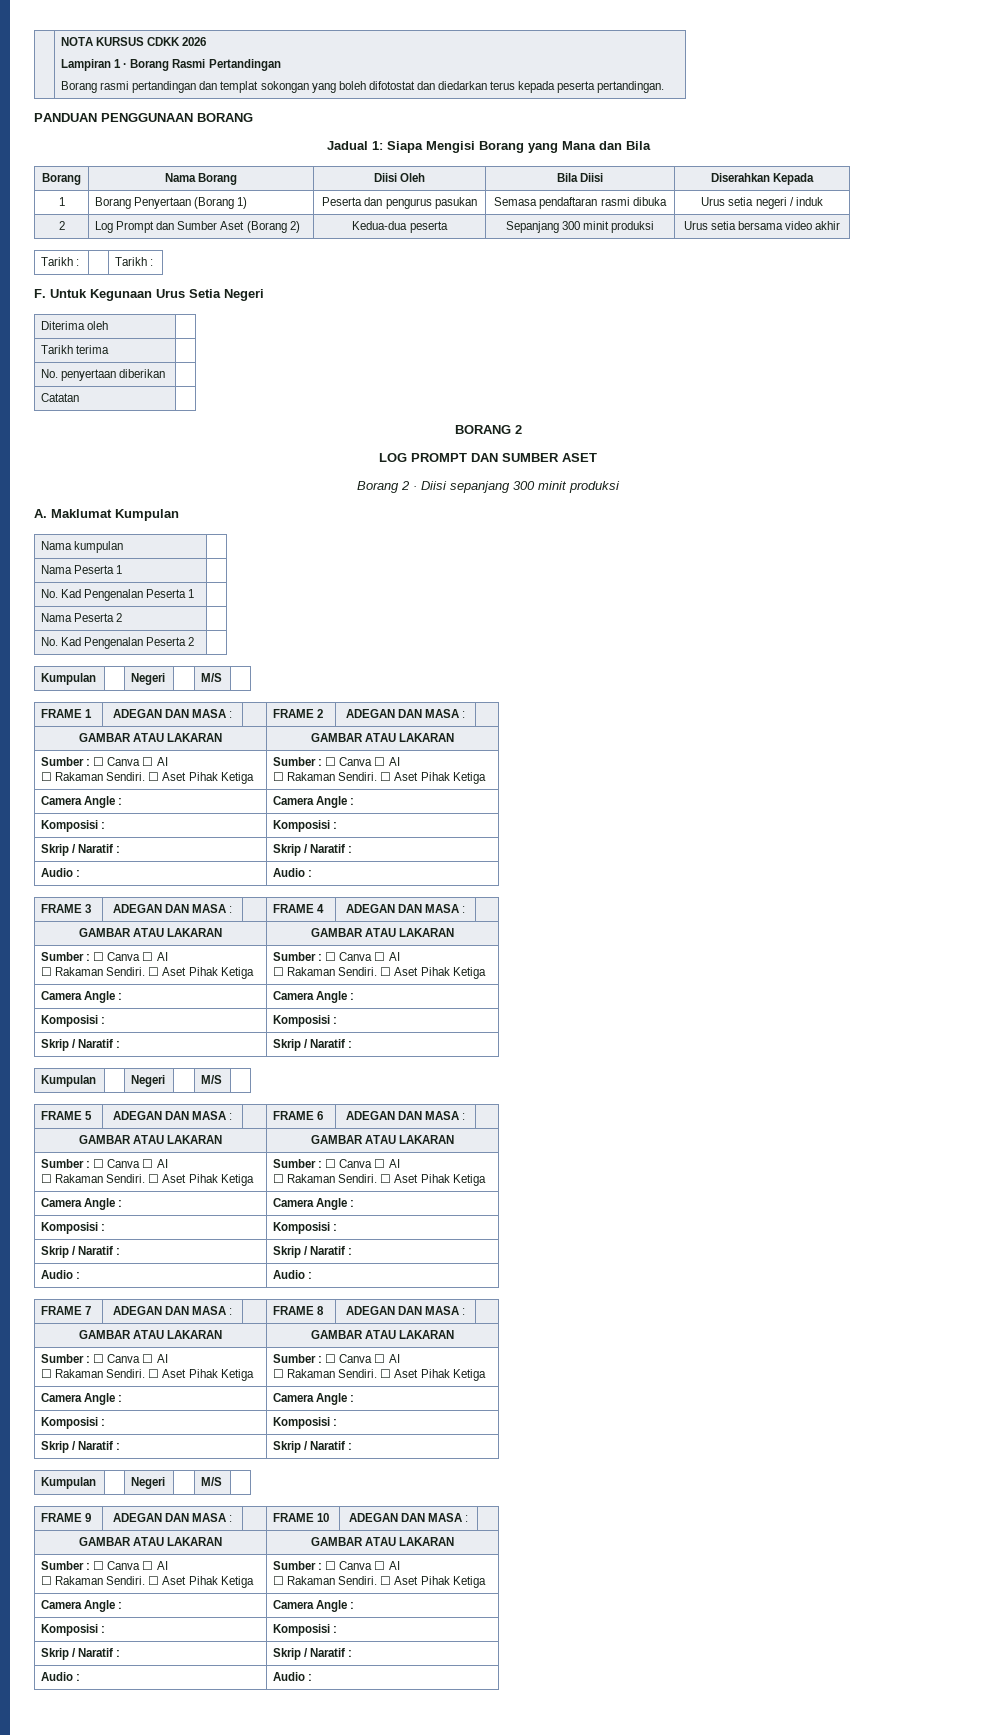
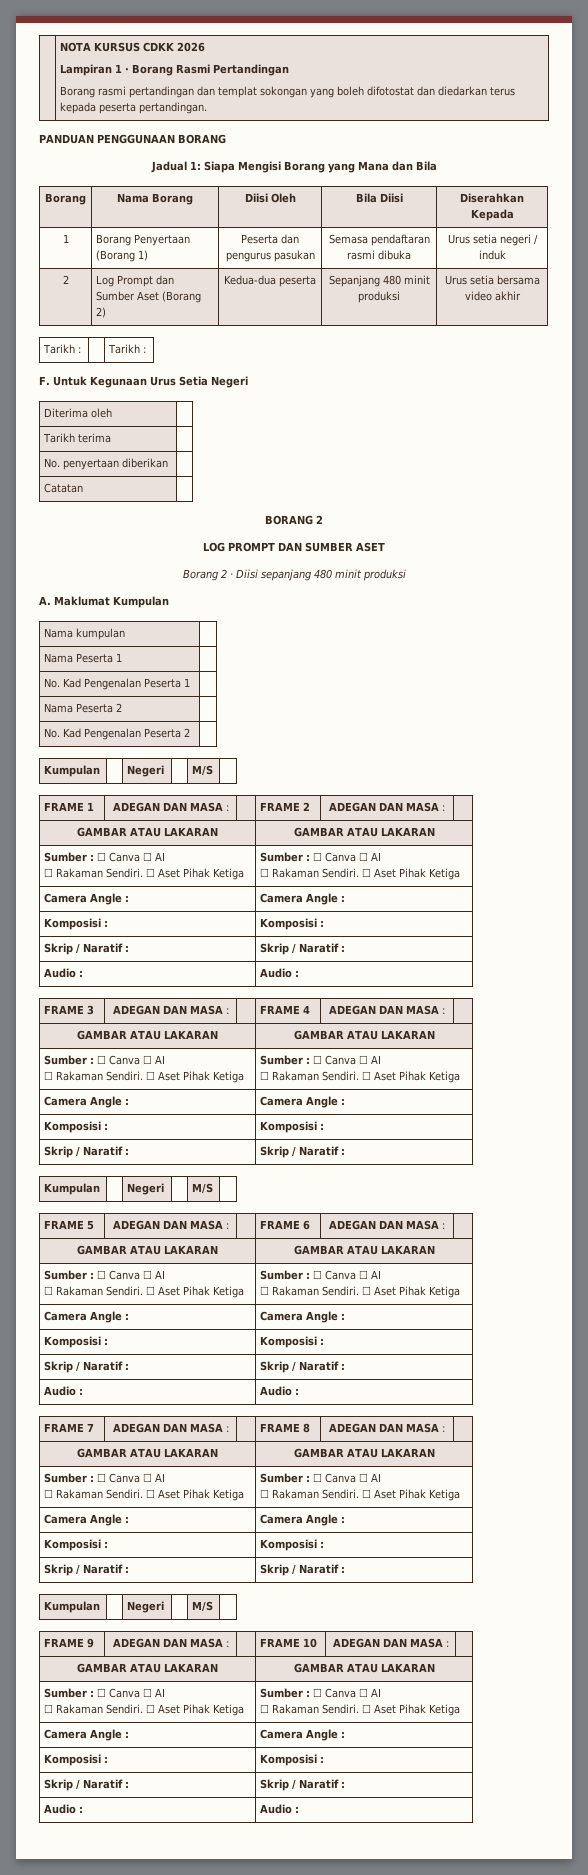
[561,221,580,230] 300 -> [382,275,401,285] 480
[513,481,535,490] 300 -> [313,569,332,579] 480

